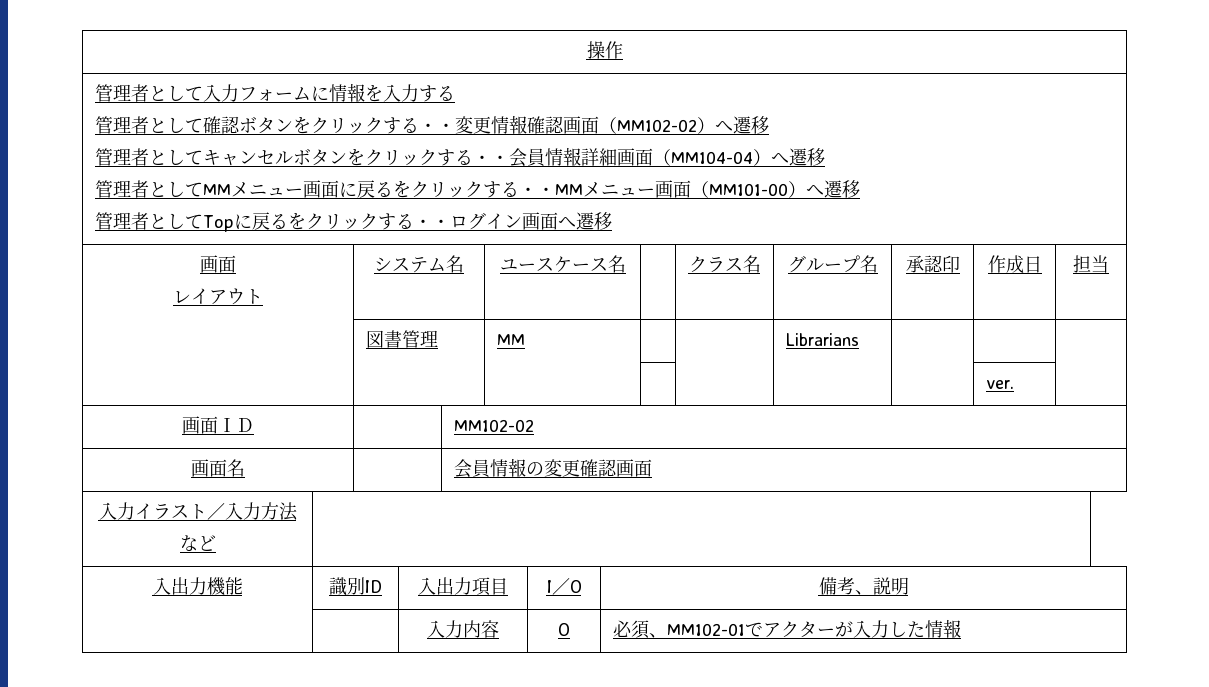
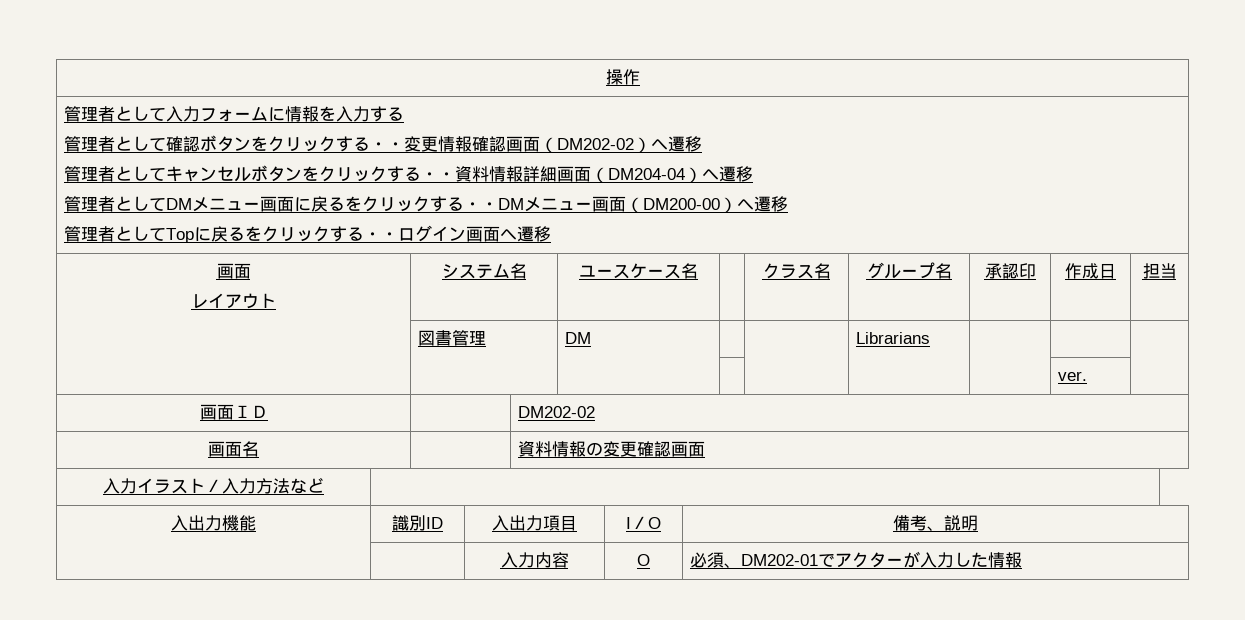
[617,119,698,132] MM102-02 -> [556,138,634,150] DM202-02
[509,148,546,167] 会員 -> [454,166,489,182] 資料
[671,148,826,166] [95,180,232,198] MM104-04）へ遷移 // 管理者としてMM -> [607,166,753,183] [63,196,192,212] DM204-04）へ遷移 // 管理者としてDM
[555,184,584,196] MM -> [497,198,524,210] DM
[709,183,789,196] MM101-00 -> [642,198,720,210] DM200-00
[497,334,526,346] MM -> [564,332,591,344] DM
[454,419,535,432] MM102-02 -> [517,406,595,418] DM202-02
[454,459,491,478] 会員 -> [517,441,552,457] 資料
[667,623,746,636] MM102-01 -> [740,554,818,566] DM202-01

